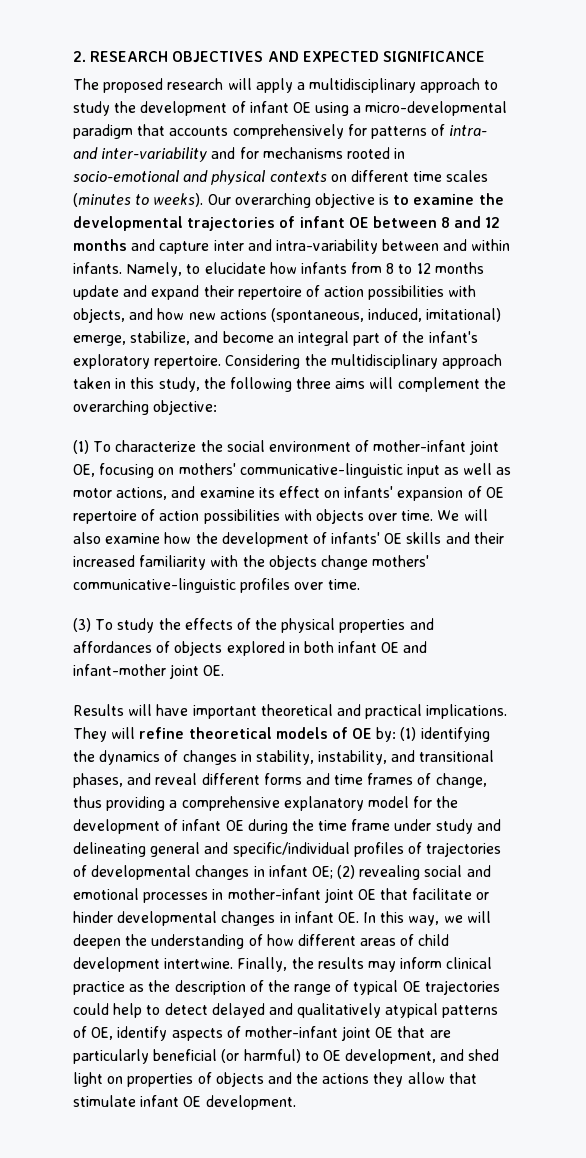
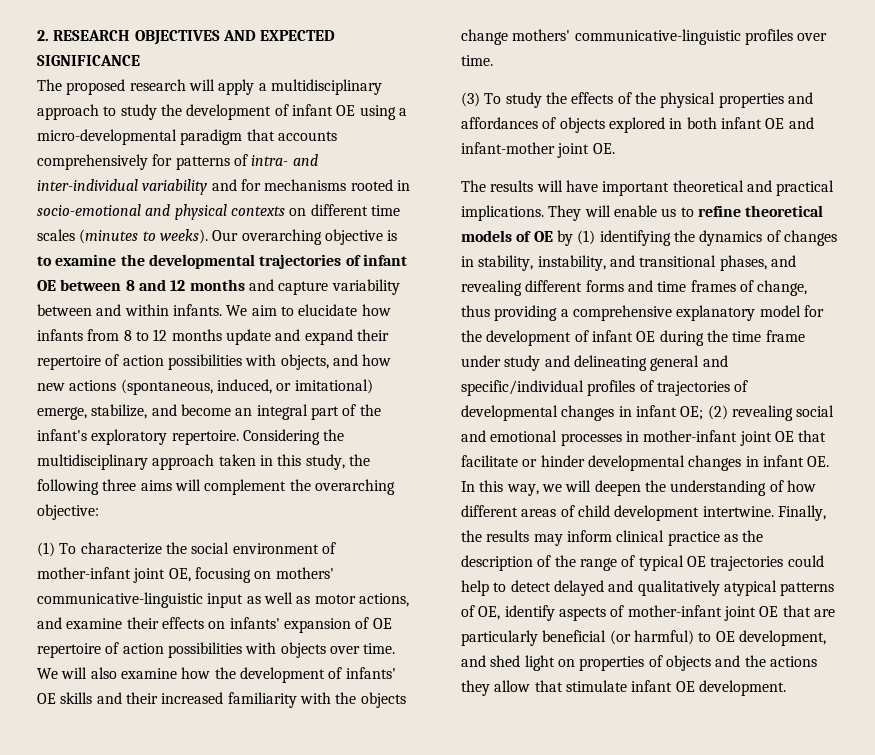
[101,147,208,162] inter-variability -> [37,179,208,195] inter-individual variability
[213,239,378,254] inter and intra-variability -> [331,279,400,295] variability
[126,262,183,277] Namely, -> [226,305,277,316] We aim
(423, 315) none -> [276,383,292,391] or
[258,486,320,498] its effect -> [126,617,204,629] their effects
[73,704,124,716] Results -> [461,180,534,192] The results
(136, 733) none -> [613,205,694,217] enable us to
[376,727,397,742] by: -> [556,230,573,246] by
[155,773,198,785] reveal -> [461,280,522,296] revealing

